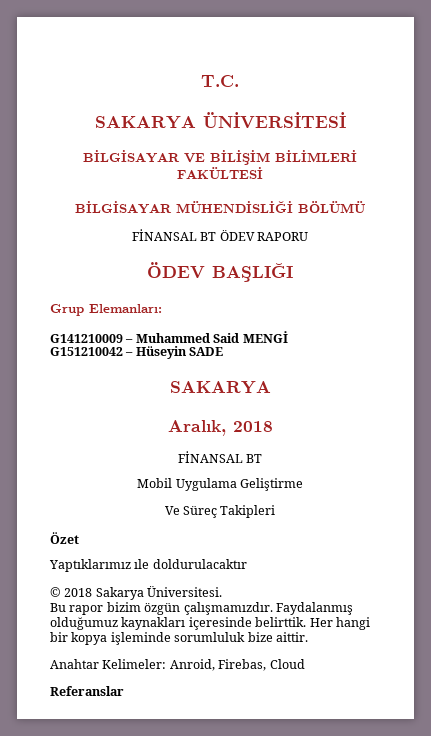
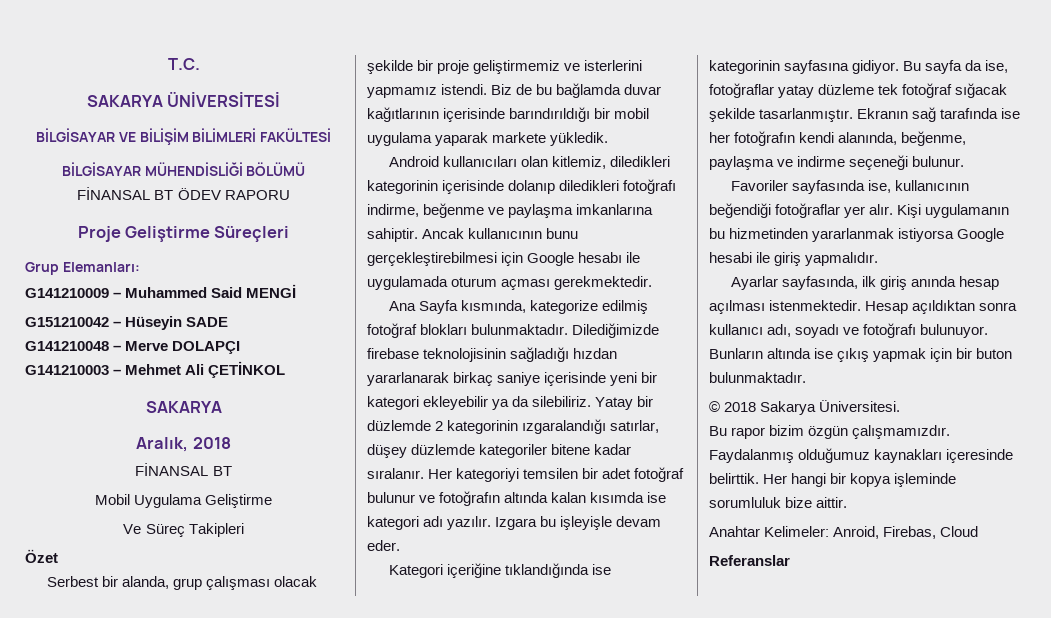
[147,262,293,282] ÖDEV BAŞLIĞI -> [77,226,290,242] Proje Geliştirme Süreçleri
(224, 351) none -> [25,341,241,354] [25,361,286,378] // G141210048 – Merve DOLAPÇI // G141210003 – Mehmet Ali ÇETİNKOL
[49,559,247,572] Yaptıklarımız ıle doldurulacaktır -> [47,576,318,590] [367,60,643,74] [367,83,662,98] [367,107,650,122] [367,132,609,146] [389,156,671,169] [367,179,677,194] [367,203,654,218] [367,228,579,242] [367,252,641,266] [367,276,653,290] [389,300,649,314] [367,323,660,338] [367,347,618,362] [367,372,658,386] [367,396,654,410] [367,419,660,434] [367,444,632,458] [367,467,685,482] [367,491,667,506] [367,516,662,530] [367,540,400,551] [389,563,612,578] [709,60,1009,74] [709,83,1008,98] [709,107,1021,122] [709,131,967,146] [709,155,965,170] [731,180,970,194] [709,203,1010,218] [709,228,1005,242] [709,252,879,266] [731,276,1000,290] [709,300,1018,314] [709,323,989,338] [709,348,1013,362] [709,372,806,383] Serbest bir alanda, grup çalışması olacak şekilde bir proje geliştirmemiz ve isterlerini yapmamız istendi. Biz de bu bağlamda duvar kağıtlarının içerisinde barındırıldığı bir mobil uygulama yaparak markete yükledik. // Android kullanıcıları olan kitlemiz, diledikleri kategorinin içerisinde dolanıp diledikleri fotoğrafı indirme, beğenme ve paylaşma imkanlarına sahiptir. Ancak kullanıcının bunu gerçekleştirebilmesi için Google hesabı ile uygulamada oturum açması gerekmektedir. // Ana Sayfa kısmında, kategorize edilmiş fotoğraf blokları bulunmaktadır. Dilediğimizde firebase teknolojisinin sağladığı hızdan yararlanarak birkaç saniye içerisinde yeni bir kategori ekleyebilir ya da silebiliriz. Yatay bir düzlemde 2 kategorinin ızgaralandığı satırlar, düşey düzlemde kategoriler bitene kadar sıralanır. Her kategoriyi temsilen bir adet fotoğraf bulunur ve fotoğrafın altında kalan kısımda ise kategori adı yazılır. Izgara bu işleyişle devam eder. // Kategori içeriğine tıklandığında ise kategorinin sayfasına gidiyor. Bu sayfa da ise, fotoğraflar yatay düzleme tek fotoğraf sığacak şekilde tasarlanmıştır. Ekranın sağ tarafında ise her fotoğrafın kendi alanında, beğenme, paylaşma ve indirme seçeneği bulunur. // Favoriler sayfasında ise, kullanıcının beğendiği fotoğraflar yer alır. Kişi uygulamanın bu hizmetinden yararlanmak istiyorsa Google hesabi ile giriş yapmalıdır. // Ayarlar sayfasında, ilk giriş anında hesap açılması istenmektedir. Hesap açıldıktan sonra kullanıcı adı, soyadı ve fotoğrafı bulunuyor. Bunların altında ise çıkış yapmak için bir buton bulunmaktadır.

